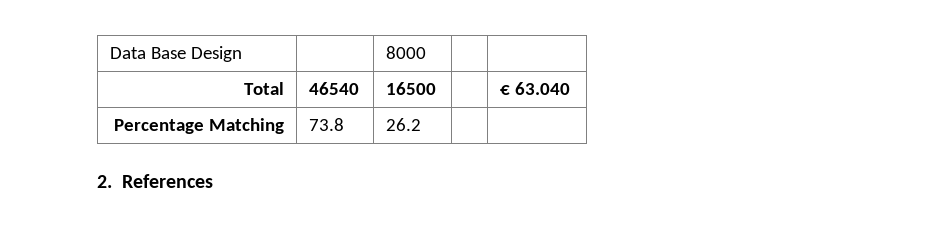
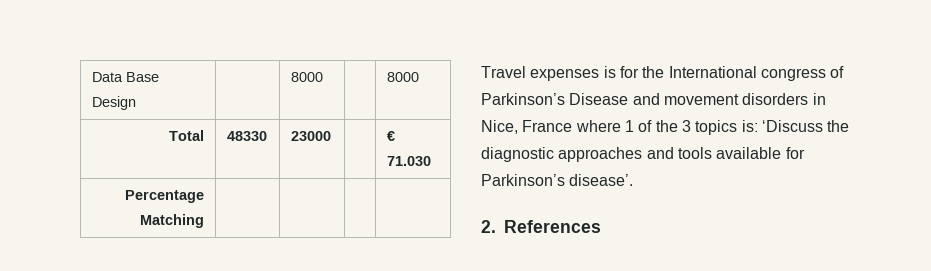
(427, 52) none -> [386,72,419,82] 8000
[309,82,360,95] [386,82,437,95] 46540 | 16500 -> [226,131,267,141] [290,131,331,141] 48330 | 23000
[515,82,571,95] 63.040 -> [386,156,431,166] 71.030
[309,118,345,131] [386,118,422,131] 73.8 | 26.2 | | -> [481,66,845,81] [481,93,826,105] [481,120,850,135] [481,147,805,162] [481,174,634,186] | | | // Travel expenses is for the International congress of Parkinson’s Disease and movement disorders in Nice, France where 1 of the 3 topics is: ‘Discuss the diagnostic approaches and tools available for Parkinson’s disease’.

